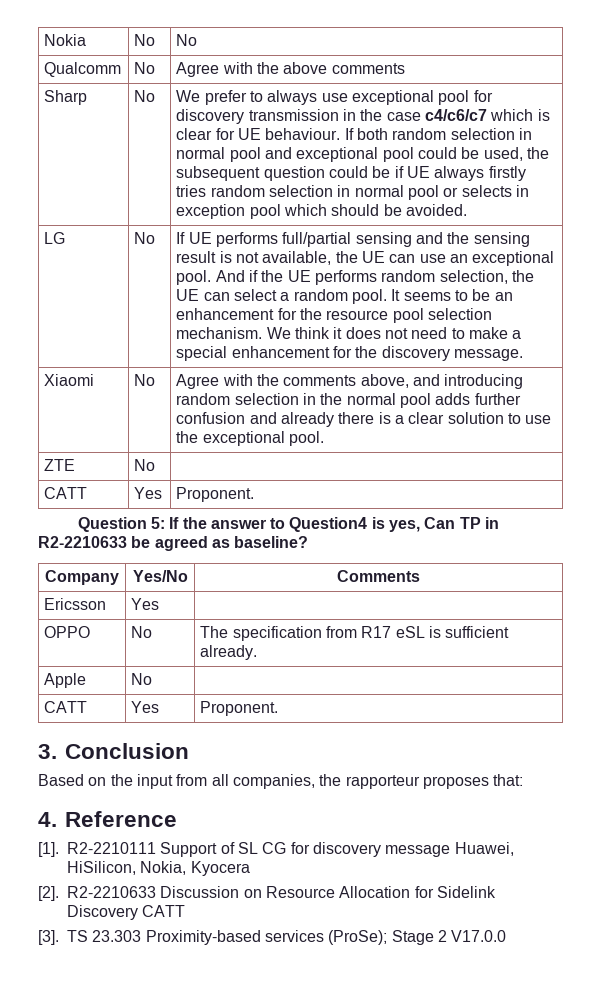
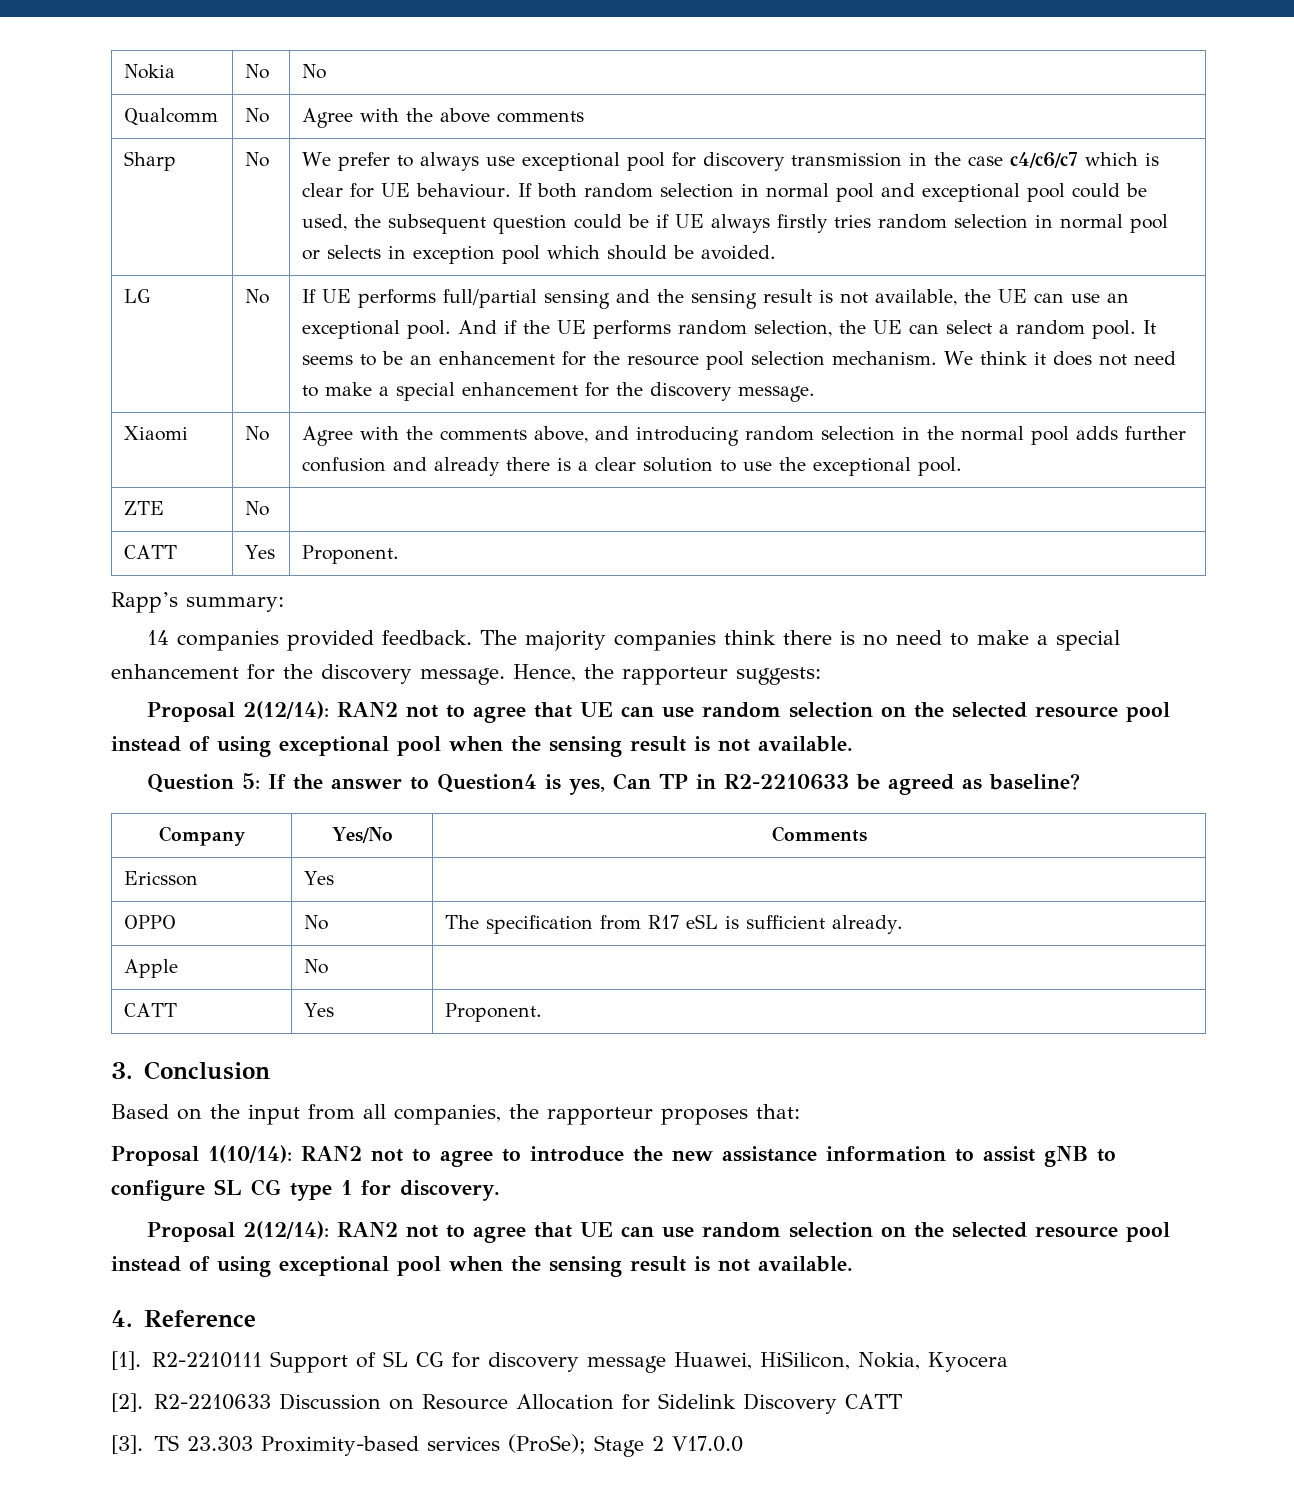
(255, 494) none -> [111,592,284,613] [147,630,1121,651] [111,664,821,685] [147,701,1171,723] [111,736,853,757] // Rapp’s summary: // 14 companies provided feedback. The majority companies think there is no need to make a special enhancement for the discovery message. Hence, the rapporteur suggests: // Proposal 2(12/14): RAN2 not to agree that UE can use random selection on the selected resource pool instead of using exceptional pool when the sensing result is not available.
(524, 780) none -> [111,1145,1116,1167] [111,1179,500,1201] [147,1221,1171,1243] [111,1256,853,1277] // Proposal 1(10/14): RAN2 not to agree to introduce the new assistance information to assist gNB to configure SL CG type 1 for discovery. // Proposal 2(12/14): RAN2 not to agree that UE can use random selection on the selected resource pool instead of using exceptional pool when the sensing result is not available.

